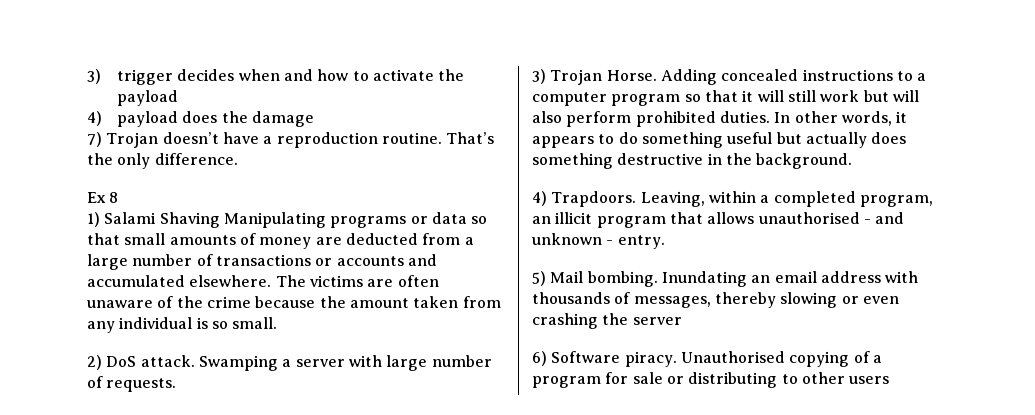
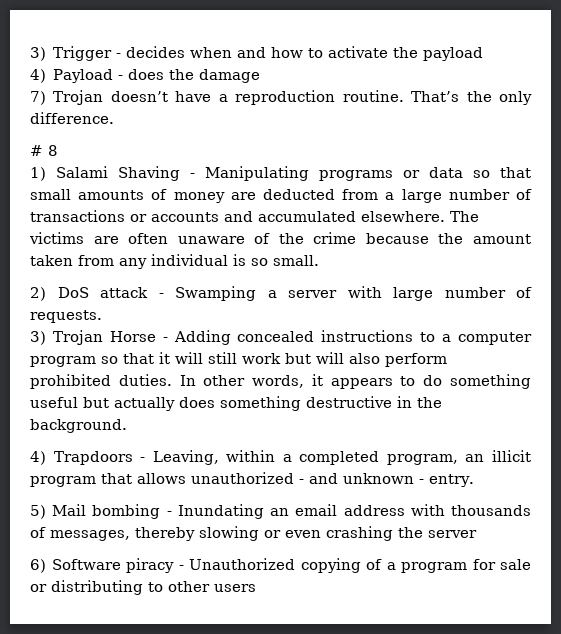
[87,69,173,85] 3) trigger -> [30,46,122,61] 3) Trigger -
[116,111,178,127] payload -> [53,69,124,83] Payload -
[87,192,106,203] Ex -> [30,145,43,156] #
(220, 220) none -> [190,173,195,178] -
[140,355,195,367] attack. -> [100,287,164,298] attack -
[606,70,657,81] Horse. -> [109,331,168,342] Horse -
[551,191,637,207] Trapdoors. -> [53,451,146,465] Trapdoors -
[758,212,860,224] unauthorised -> [191,472,294,484] unauthorized
[587,271,658,287] bombing. -> [92,504,172,519] bombing -
[624,351,785,367] piracy. Unauthorised -> [126,558,295,573] piracy - Unauthorized

